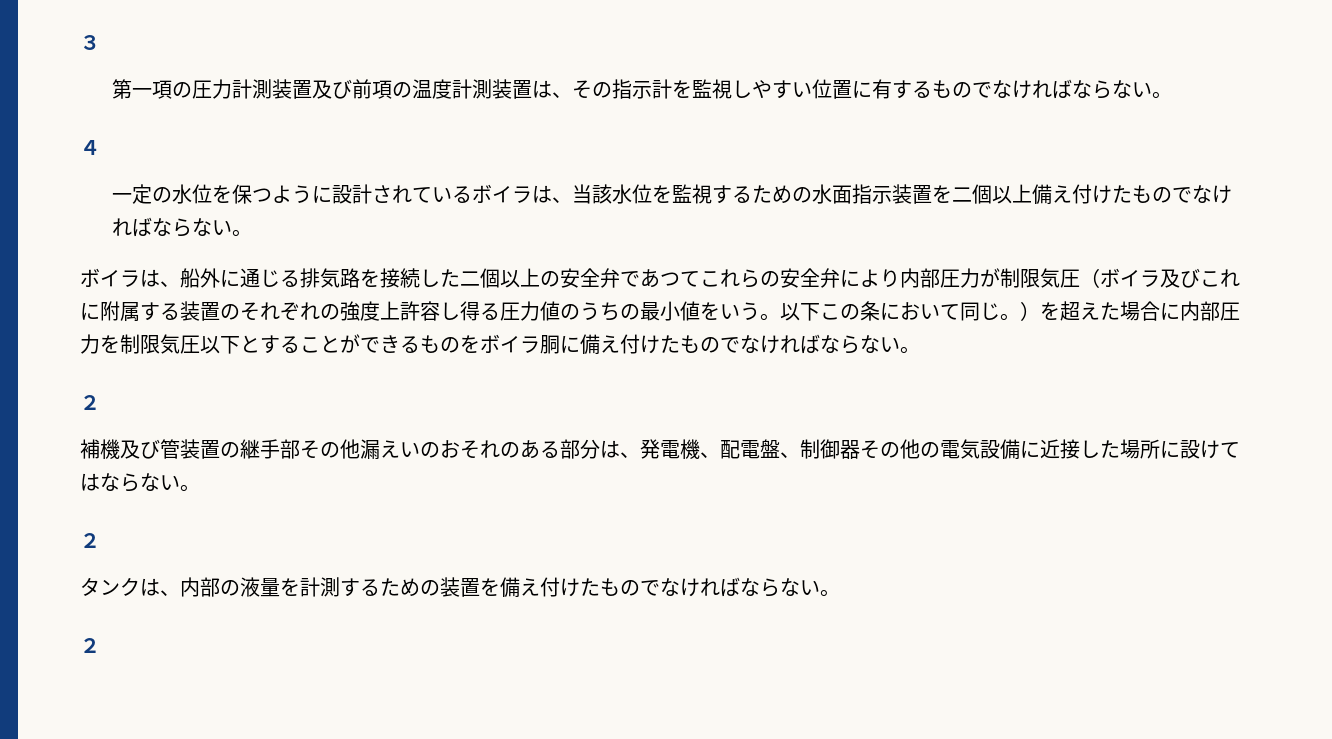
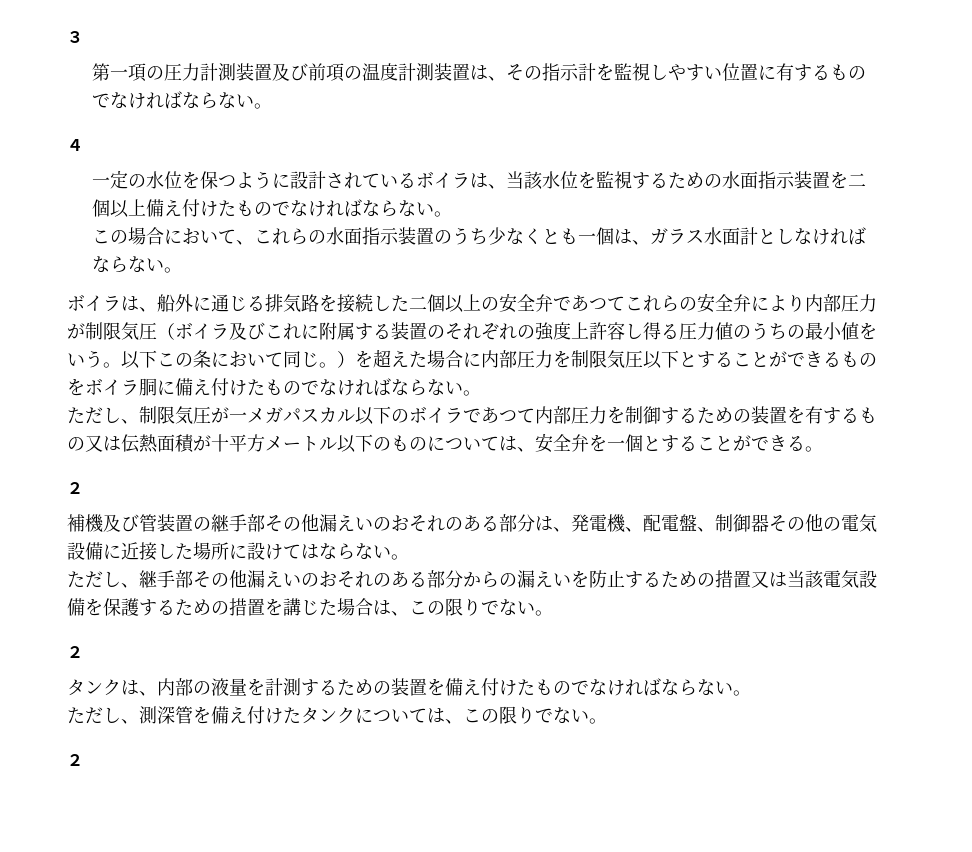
(253, 233) none -> [92,227,867,245] [92,256,183,273] // この場合において、これらの水面指示装置のうち少なくとも一個は、ガラス水面計としなければならない。
(920, 350) none -> [67,406,877,425] [67,433,823,453] // ただし、制限気圧が一メガパスカル以下のボイラであつて内部圧力を制御するための装置を有するもの又は伝熱面積が十平方メートル以下のものについては、安全弁を一個とすることができる。
(200, 488) none -> [67,570,877,589] [67,598,553,616] // ただし、継手部その他漏えいのおそれのある部分からの漏えいを防止するための措置又は当該電気設備を保護するための措置を講じた場合は、この限りでない。
(840, 593) none -> [67,706,607,724] // ただし、測深管を備え付けたタンクについては、この限りでない。

